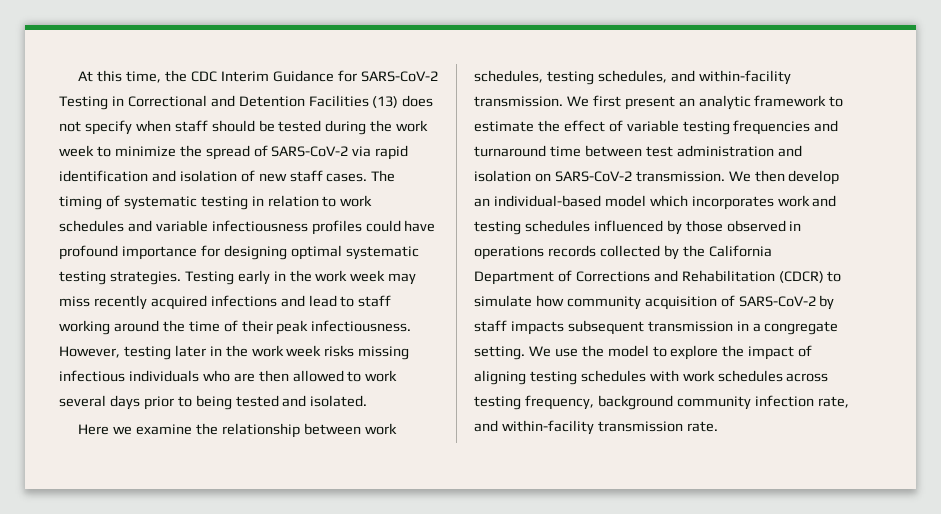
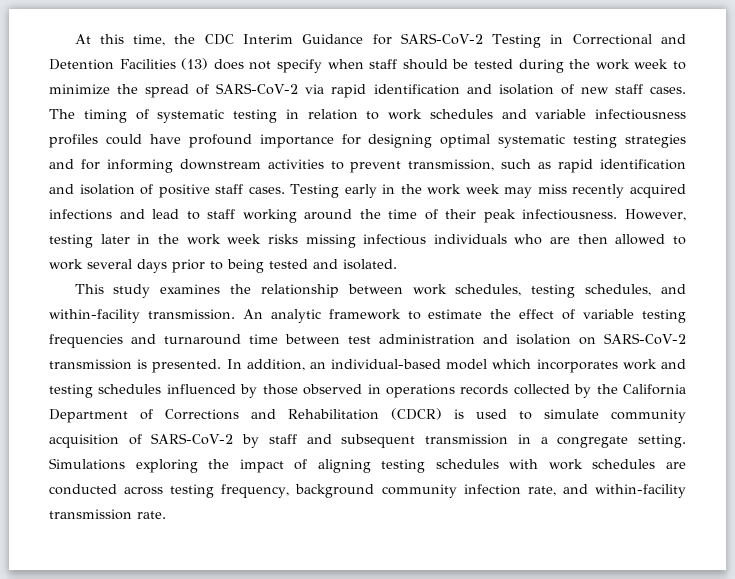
[109,271,181,285] strategies. -> [624,134,686,148] [49,159,687,173] [49,184,285,198] strategies and for informing downstream activities to prevent transmission, such as rapid identification and isolation of positive staff cases.
[78,424,193,435] Here we examine -> [74,284,221,298] This study examines
[566,95,695,110] We first present an -> [242,309,263,319] An
[635,170,840,185] transmission. We then develop -> [49,359,305,373] transmission is presented. In addition,
(824, 277) none -> [454,409,507,419] is used
[535,295,564,307] how -> (599, 414) none
[510,321,564,335] impacts -> [306,434,332,444] and
[528,345,719,360] We use the model to explore -> [49,458,198,473] Simulations exploring
(783, 376) none -> [666,462,686,469] [49,484,117,495] are conducted

